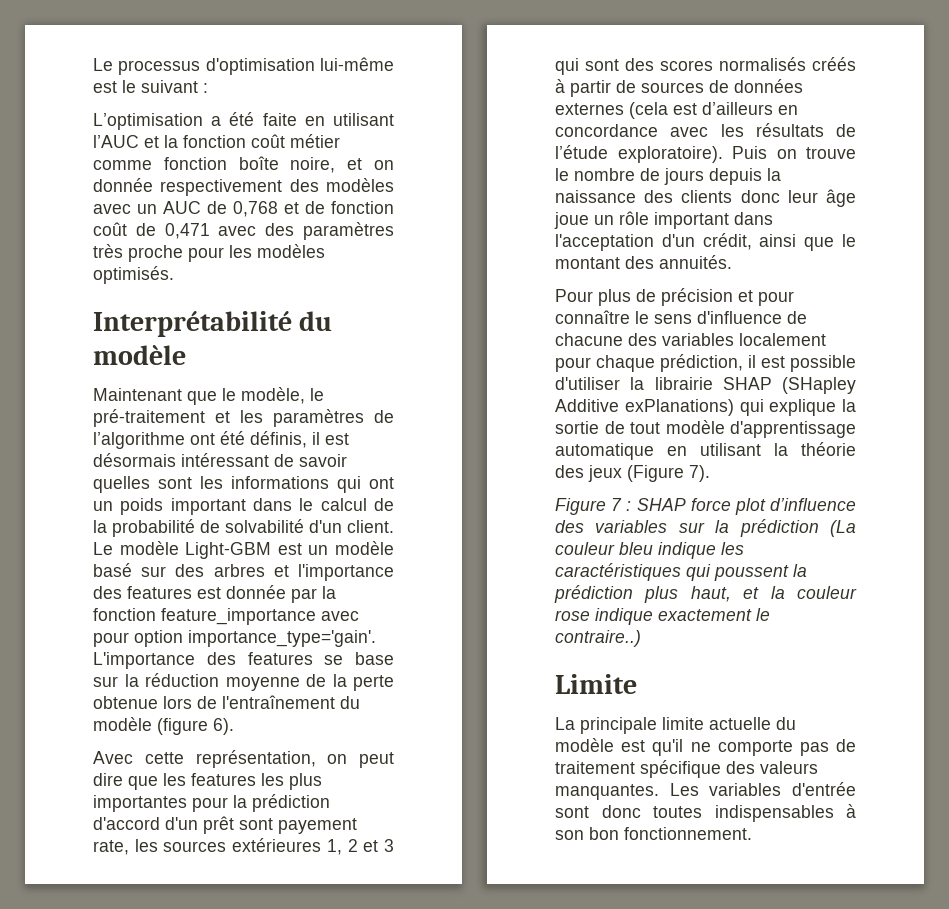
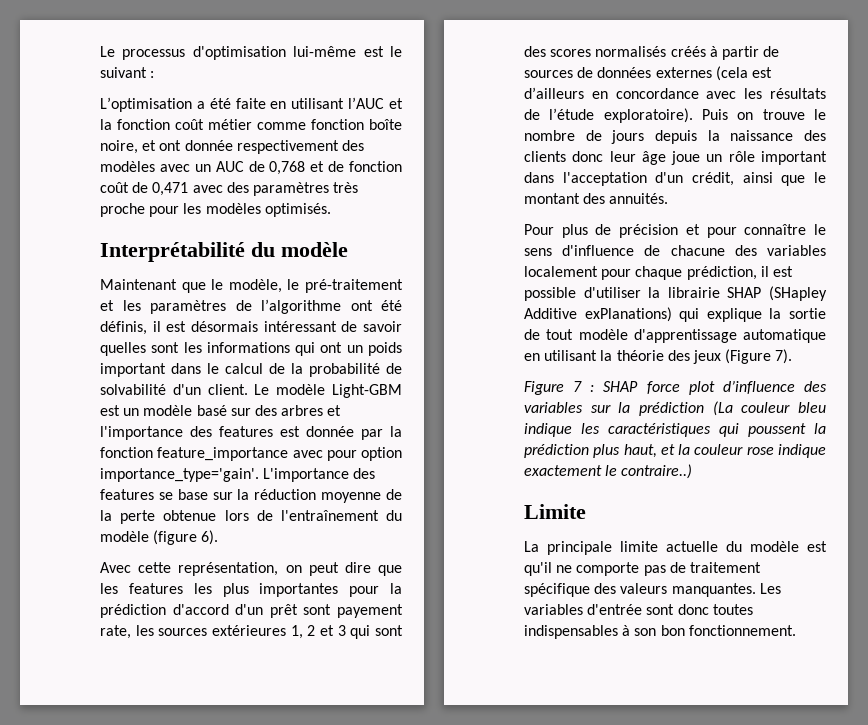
[374,160,395,170] on -> [159,140,182,151] ont

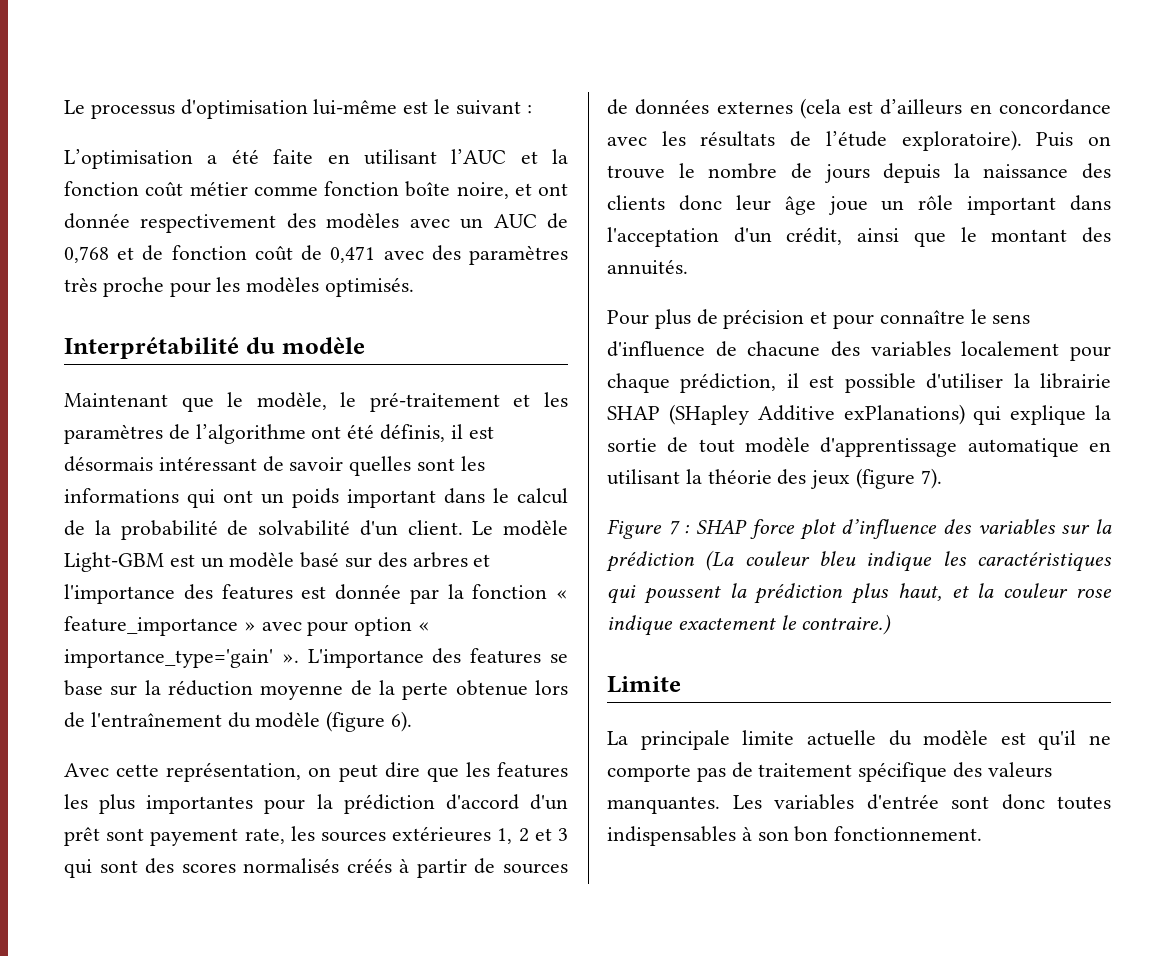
[157,447,402,461] [100,468,259,482] feature_importance avec pour option importance_type='gain'. -> [556,590,568,599] [64,616,431,636] [64,649,299,668] « feature_importance » avec pour option « importance_type='gain' ».
[725,349,772,364] (Figure -> [856,468,916,489] (figure
[621,464,693,479] contraire..) -> [801,614,892,635] contraire.)

